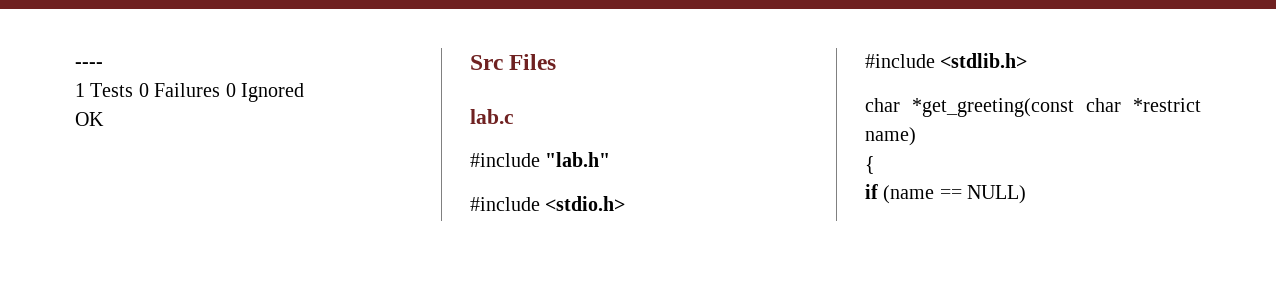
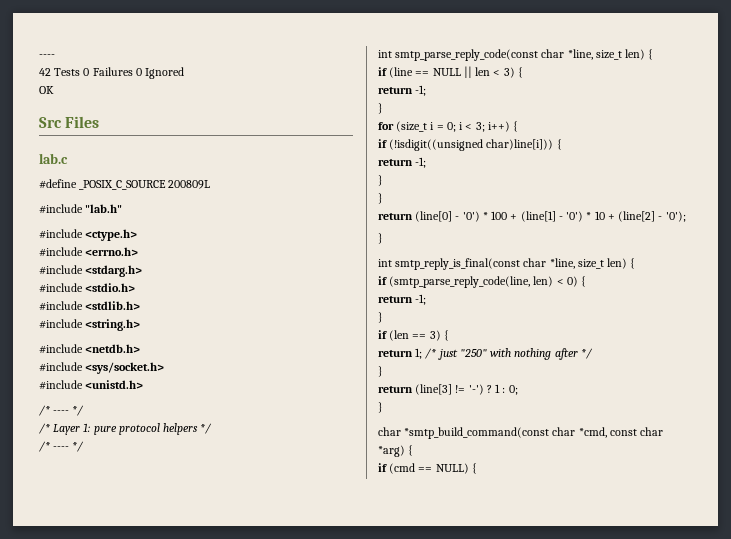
[75,83,85,97] 1 -> [39,68,51,76] 42
(514, 116) none -> [39,179,211,190] // #define _POSIX_C_SOURCE 200809L
[545,196,626,211] [865,53,1028,68] [865,98,1201,117] [865,127,916,146] [865,156,875,174] [865,184,935,204] <stdio.h> // #include <stdlib.h> // char *get_greeting(const char *restrict name) // { // if (name -> [85,229,138,241] [39,247,139,257] [39,265,143,277] [39,283,136,293] [39,301,141,311] [39,319,141,331] [39,344,141,354] [39,362,165,374] [39,380,144,390] [39,405,85,416] [39,423,213,435] [39,441,85,452] [378,49,654,61] [378,66,523,78] [378,85,427,96] [378,103,383,114] [378,121,519,132] [378,139,562,151] [378,157,427,168] [378,175,383,186] [378,193,383,204] [378,211,686,222] [378,233,383,244] [378,258,636,270] [378,276,587,288] [378,294,427,305] [378,312,383,323] [378,330,449,341] [378,348,593,360] [378,366,383,377] [378,384,518,395] [378,402,383,413] [378,427,664,439] [378,445,414,457] [378,463,416,474] <ctype.h> // #include <errno.h> // #include <stdarg.h> // #include <stdio.h> // #include <stdlib.h> // #include <string.h> // #include <netdb.h> // #include <sys/socket.h> // #include <unistd.h> // /* ---- */ // /* Layer 1: pure protocol helpers */ // /* ---- */ // int smtp_parse_reply_code(const char *line, size_t len) { // if (line == NULL || len < 3) { // return -1; // } // for (size_t i = 0; i < 3; i++) { // if (!isdigit((unsigned char)line[i])) { // return -1; // } // } // return (line[0] - '0') * 100 + (line[1] - '0') * 10 + (line[2] - '0'); // } // int smtp_reply_is_final(const char *line, size_t len) { // if (smtp_parse_reply_code(line, len) < 0) { // return -1; // } // if (len == 3) { // return 1; /* just "250" with nothing after */ // } // return (line[3] != '-') ? 1 : 0; // } // char *smtp_build_command(const char *cmd, const char *arg) { // if (cmd
(1027, 194) none -> [471,463,477,474] {

